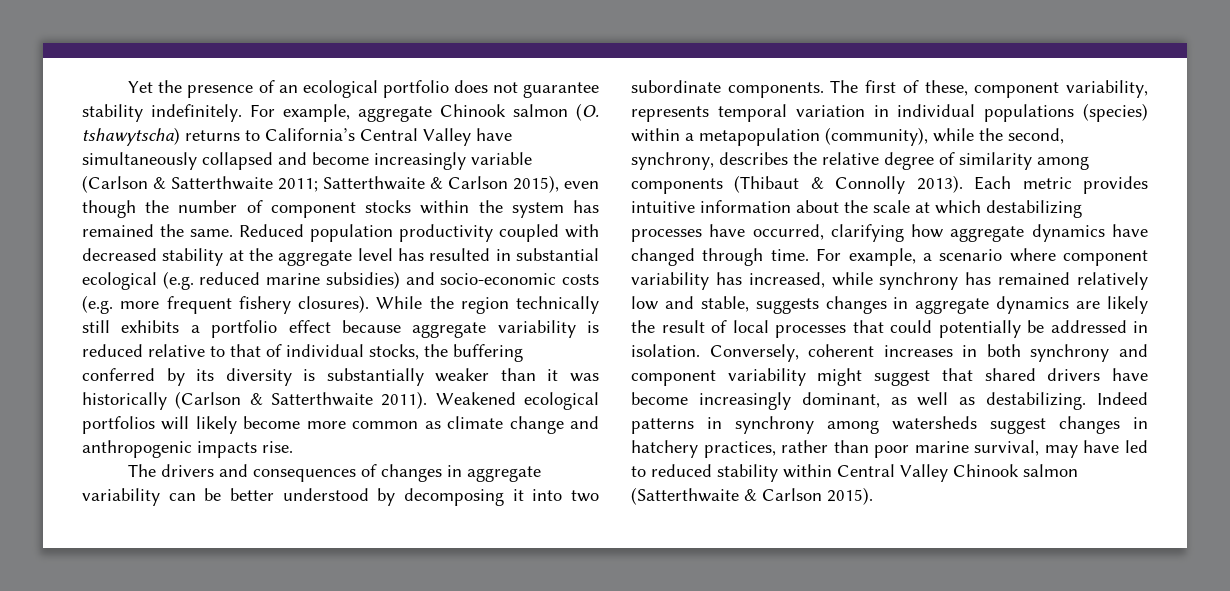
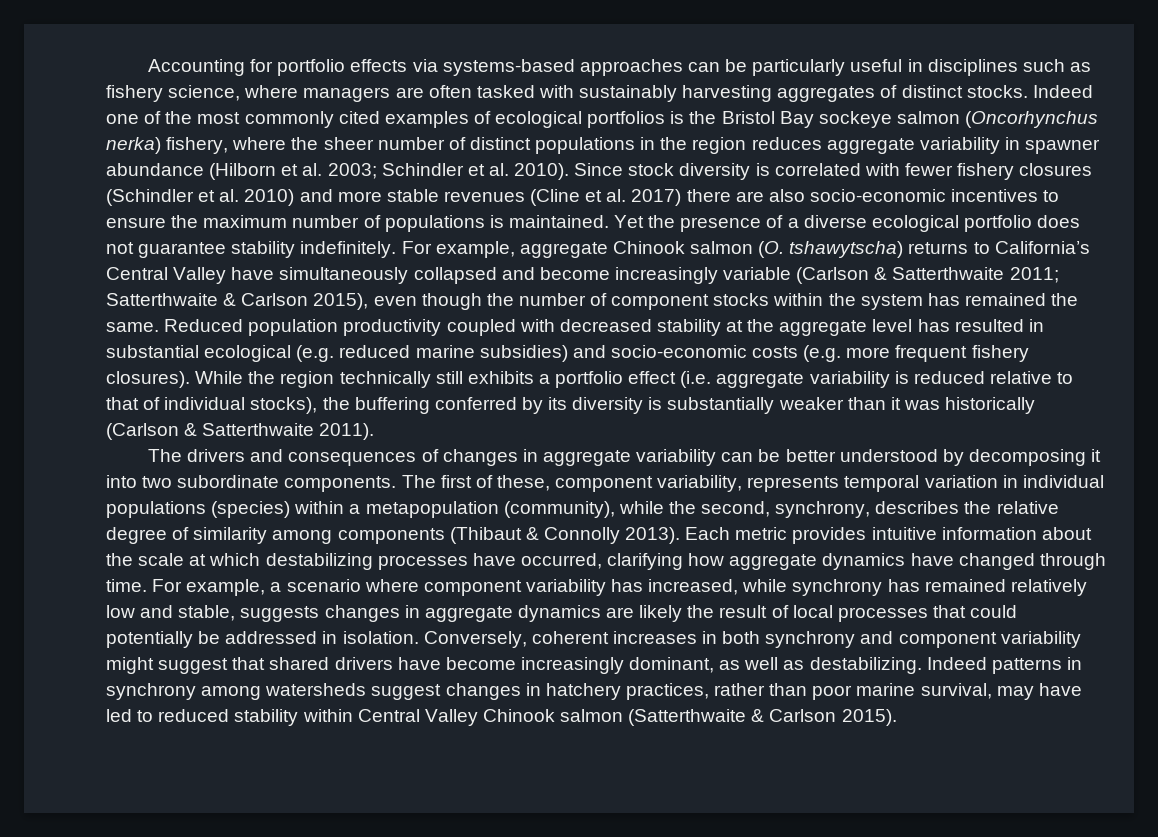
(128, 87) none -> [148,59,1091,76] [106,85,1093,102] [106,111,1099,128] [106,137,1101,154] [106,163,1093,180] [106,189,1060,206] [106,215,609,232] Accounting for portfolio effects via systems-based approaches can be particularly useful in disciplines such as fishery science, where managers are often tasked with sustainably harvesting aggregates of distinct stocks. Indeed one of the most commonly cited examples of ecological portfolios is the Bristol Bay sockeye salmon (Oncorhynchus nerka) fishery, where the sheer number of distinct populations in the region reduces aggregate variability in spawner abundance (Hilborn et al. 2003; Schindler et al. 2010). Since stock diversity is correlated with fewer fishery closures (Schindler et al. 2010) and more stable revenues (Cline et al. 2017) there are also socio-economic incentives to ensure the maximum number of populations is maintained.
[278,85,298,93] an -> [787,215,867,228] a diverse
[341,320,401,333] because -> [680,371,712,388] (i.e.
[369,344,419,360] stocks, -> [250,397,318,414] stocks),
[435,392,599,410] [82,416,600,434] [82,440,293,458] Weakened ecological portfolios will likely become more common as climate change and anthropogenic impacts rise. -> (375, 431) none

